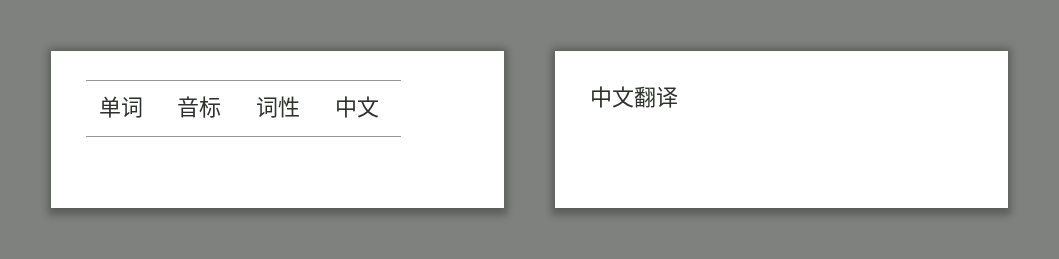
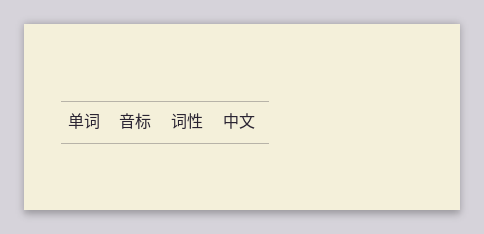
[590,86,678,108] // 中文翻译 -> (255, 121) none

